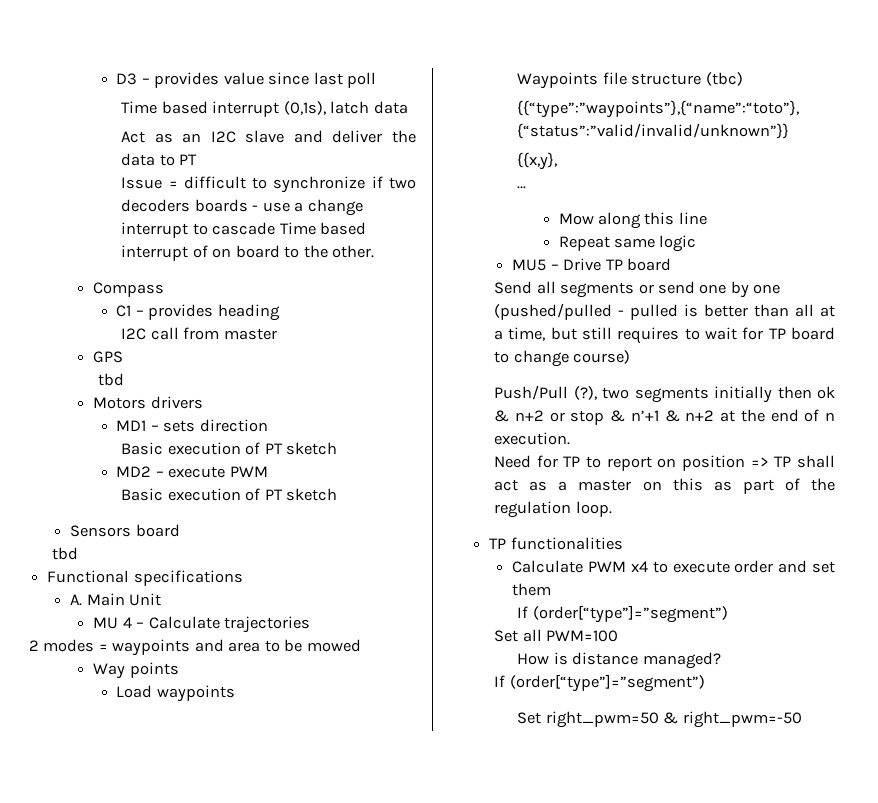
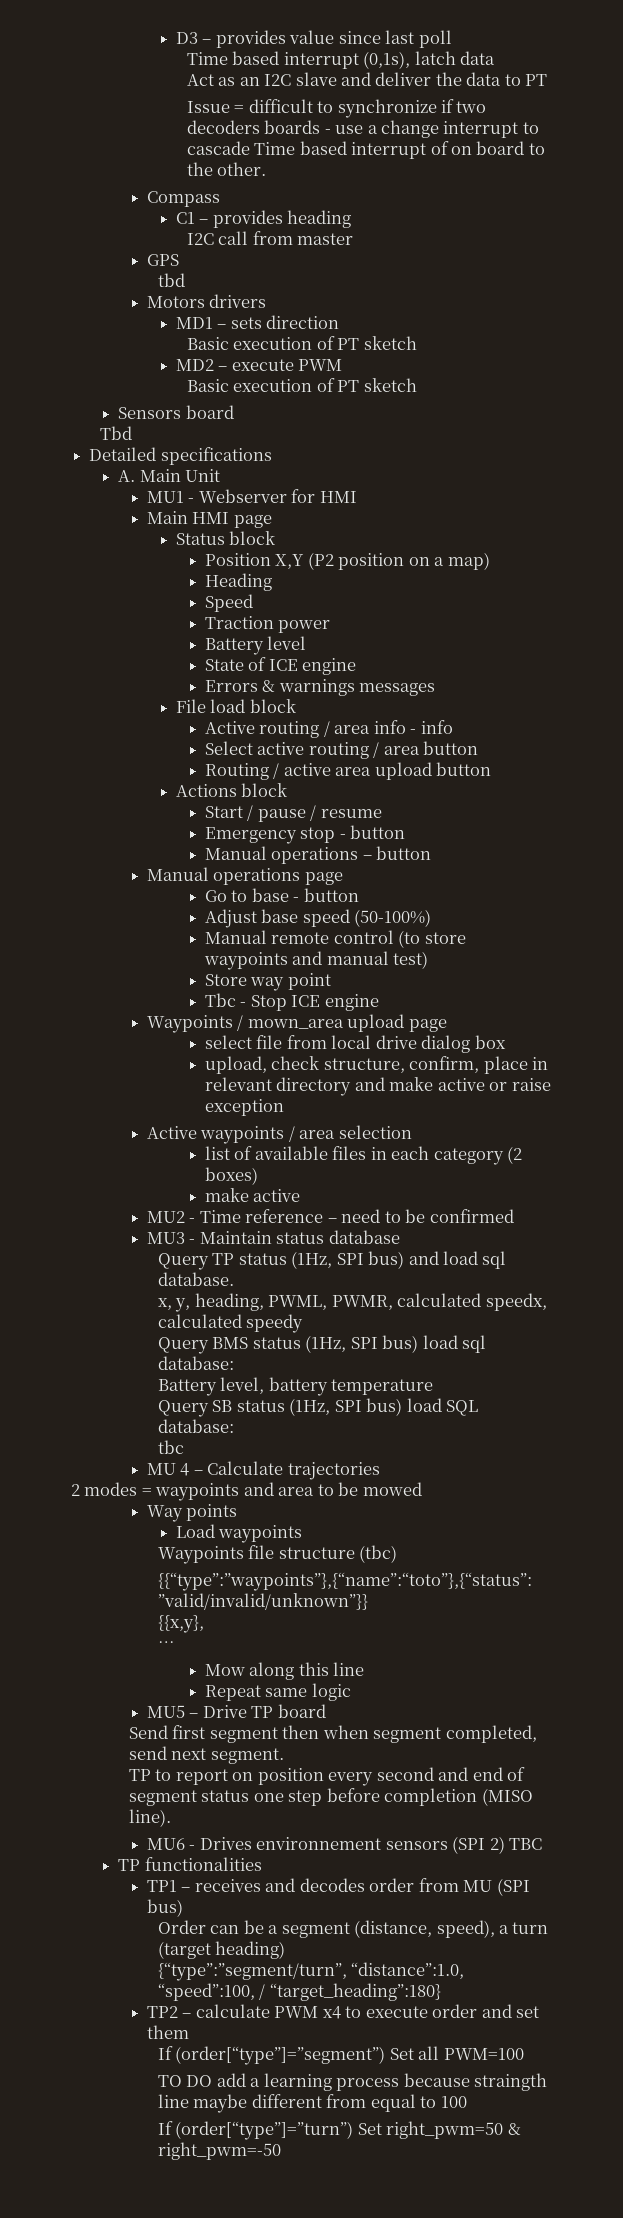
[52,547,79,560] [47,570,130,583] tbd // Functional -> [99,426,132,440] [89,447,157,461] Tbd // Detailed
(162, 599) none -> [147,489,357,503] [147,511,272,528] [175,531,276,545] [204,552,490,570] [204,573,272,591] [204,594,253,612] [204,616,331,633] [204,636,307,655] [204,657,357,675] [204,679,436,696] [175,699,296,713] [204,720,453,738] [204,741,479,759] [204,762,492,780] [175,783,288,797] [204,805,382,822] [204,825,406,844] [204,846,432,864] [147,867,343,885] [204,888,359,902] [204,909,432,928] [204,930,466,948] [203,951,429,970] [204,973,331,991] [204,993,379,1011] [147,1014,447,1033] [204,1035,506,1053] [204,1056,549,1074] [204,1077,551,1096] [204,1099,284,1116] [147,1125,412,1144] [204,1146,523,1165] [204,1167,258,1185] [204,1188,301,1202] [147,1209,514,1223] [147,1230,400,1244] [157,1251,507,1270] [157,1272,234,1286] [157,1293,547,1312] [157,1314,304,1333] [157,1335,486,1354] [157,1356,234,1370] [157,1377,434,1396] [157,1398,478,1417] [157,1419,234,1433] [157,1440,184,1454] // MU1 - Webserver for HMI // Main HMI page // Status block // Position X,Y (P2 position on a map) // Heading // Speed // Traction power // Battery level // State of ICE engine // Errors & warnings messages // File load block // Active routing / area info - info // Select active routing / area button // Routing / active area upload button // Actions block // Start / pause / resume // Emergency stop - button // Manual operations – button // Manual operations page // Go to base - button // Adjust base speed (50-100%) // Manual remote control (to store waypoints and manual test) // Store way point // Tbc - Stop ICE engine // Waypoints / mown_area upload page // select file from local drive dialog box // upload, check structure, confirm, place in relevant directory and make active or raise exception // Active waypoints / area selection // list of available files in each category (2 boxes) // make active // MU2 - Time reference – need to be confirmed // MU3 - Maintain status database // Query TP status (1Hz, SPI bus) and load sql database. // x, y, heading, PWML, PWMR, calculated speedx, calculated speedy // Query BMS status (1Hz, SPI bus) load sql database: // Battery level, battery temperature // Query SB status (1Hz, SPI bus) load SQL database: // tbc
[536,281,781,298] [494,303,835,320] [494,327,835,344] [494,350,631,367] [494,385,835,403] [494,409,835,425] [494,432,571,445] [494,455,558,468] all segments or send one by one (pushed/pulled - pulled is better than all at a time, but still requires to wait for TP board to change course) // Push/Pull (?), two segments initially then ok & n+2 or stop & n’+1 & n+2 at the end of n execution. // Need for -> [172,1725,537,1743] [128,1746,284,1764] first segment then when segment completed, send next segment. //
[750,455,835,468] [494,478,835,494] [494,501,612,518] [489,537,623,550] [512,560,584,573] => TP shall act as a master on this as part of the regulation loop. // TP functionalities // Calculate -> [328,1767,525,1786] [128,1788,533,1806] [128,1809,171,1827] [147,1836,543,1854] [118,1857,262,1871] [147,1878,530,1896] [147,1899,184,1917] [157,1920,549,1938] [157,1941,286,1959] [157,1962,465,1981] [157,1983,441,2001] [147,2004,270,2018] every second and end of segment status one step before completion (MISO line). // MU6 - Drives environnement sensors (SPI 2) TBC // TP functionalities // TP1 – receives and decodes order from MU (SPI bus) // Order can be a segment (distance, speed), a turn (target heading) // {“type”:”segment/turn”, “distance”:1.0, “speed”:100, / “target_heading”:180} // TP2 – calculate
(728, 614) // -> (386, 2055) none
[517,652,721,669] [494,674,705,692] How is distance managed? // If (order[“type”]=”segment”) // -> [157,2073,547,2091] [157,2094,467,2113] [157,2121,354,2140] TO DO add a learning process because straingth line maybe different from equal to 100 // If (order[“type”]=”turn”)

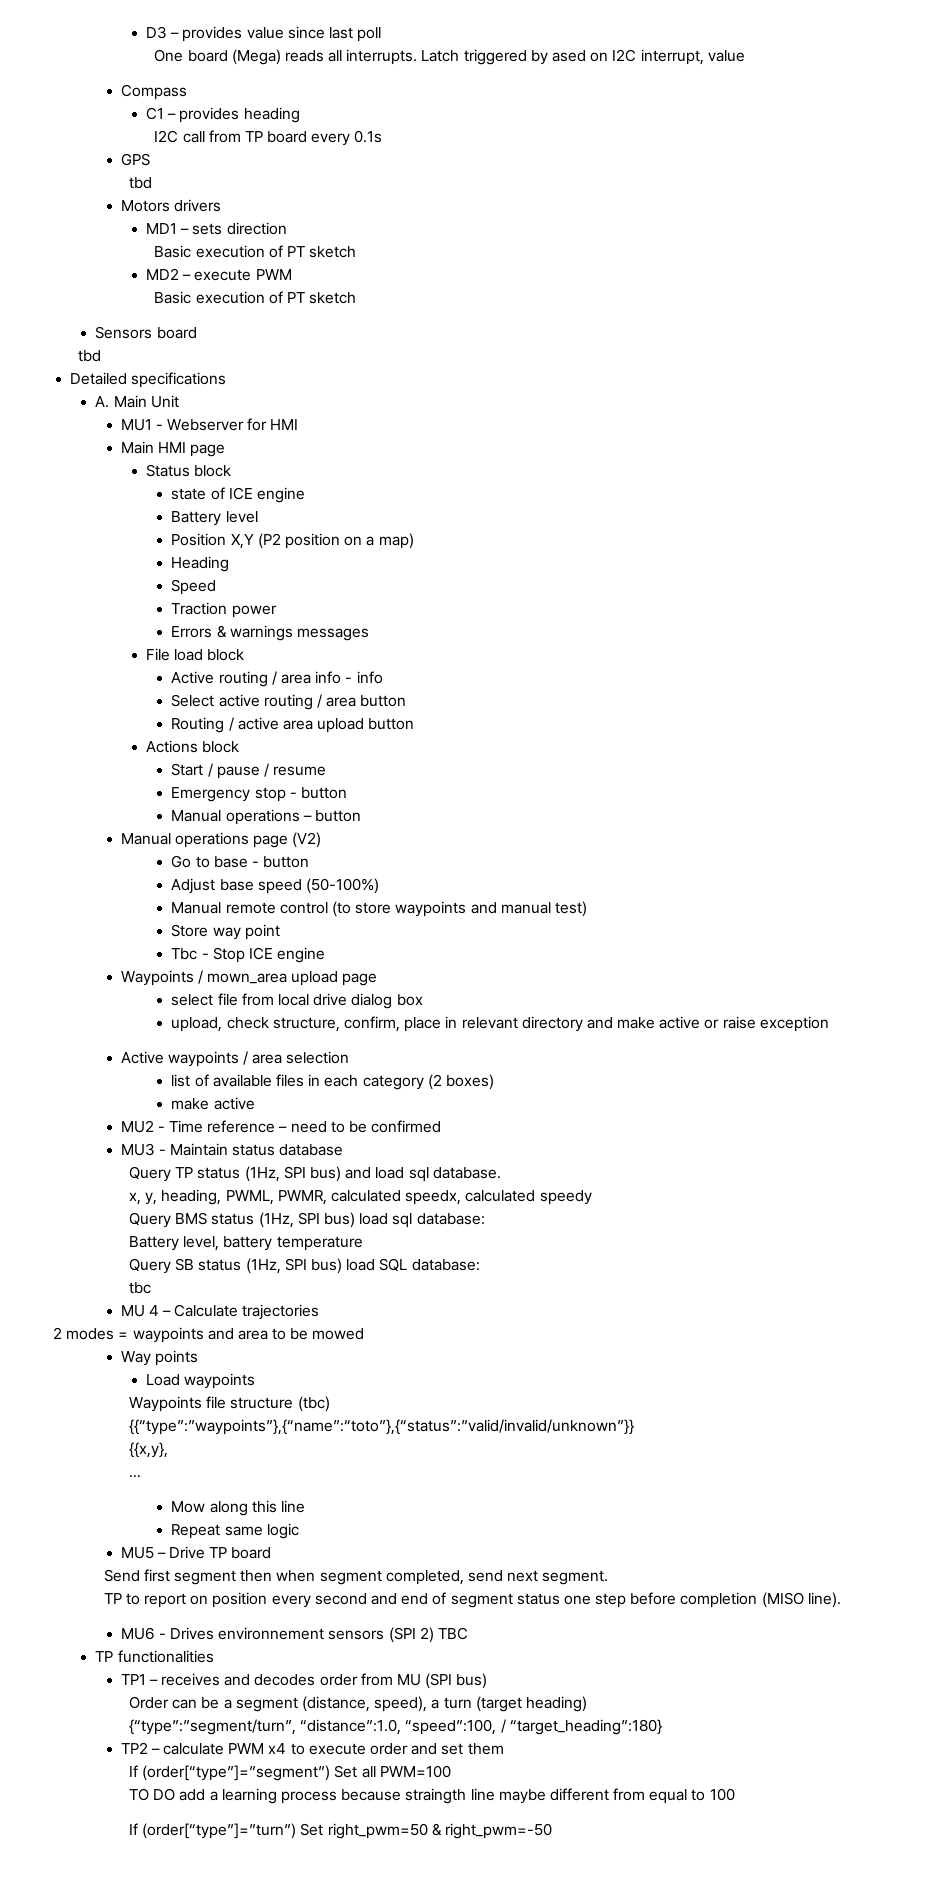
[186,51,496,69] [186,72,548,86] [186,99,487,118] [186,120,539,138] [186,141,545,159] [186,162,267,176] Time based interrupt (0,1s), latch data // Act as an I2C slave and deliver the data to PT // Issue = difficult to synchronize if two decoders boards - use a change interrupt to cascade Time based interrupt of on board to the other. -> [154,49,745,65] One board (Mega) reads all interrupts. Latch triggered by ased on I2C interrupt, value
[297,233,354,245] master -> [244,130,383,146] TP board every 0.1s
[99,426,132,440] Tbd -> [78,350,102,362] tbd
(276, 538) none -> [171,487,305,503] [171,511,258,526] // state of ICE engine // Battery level
[204,636,307,655] [204,657,357,675] // Battery level // State of ICE engine -> (277, 611) none
(343, 878) none -> [292,832,322,848] (V2)

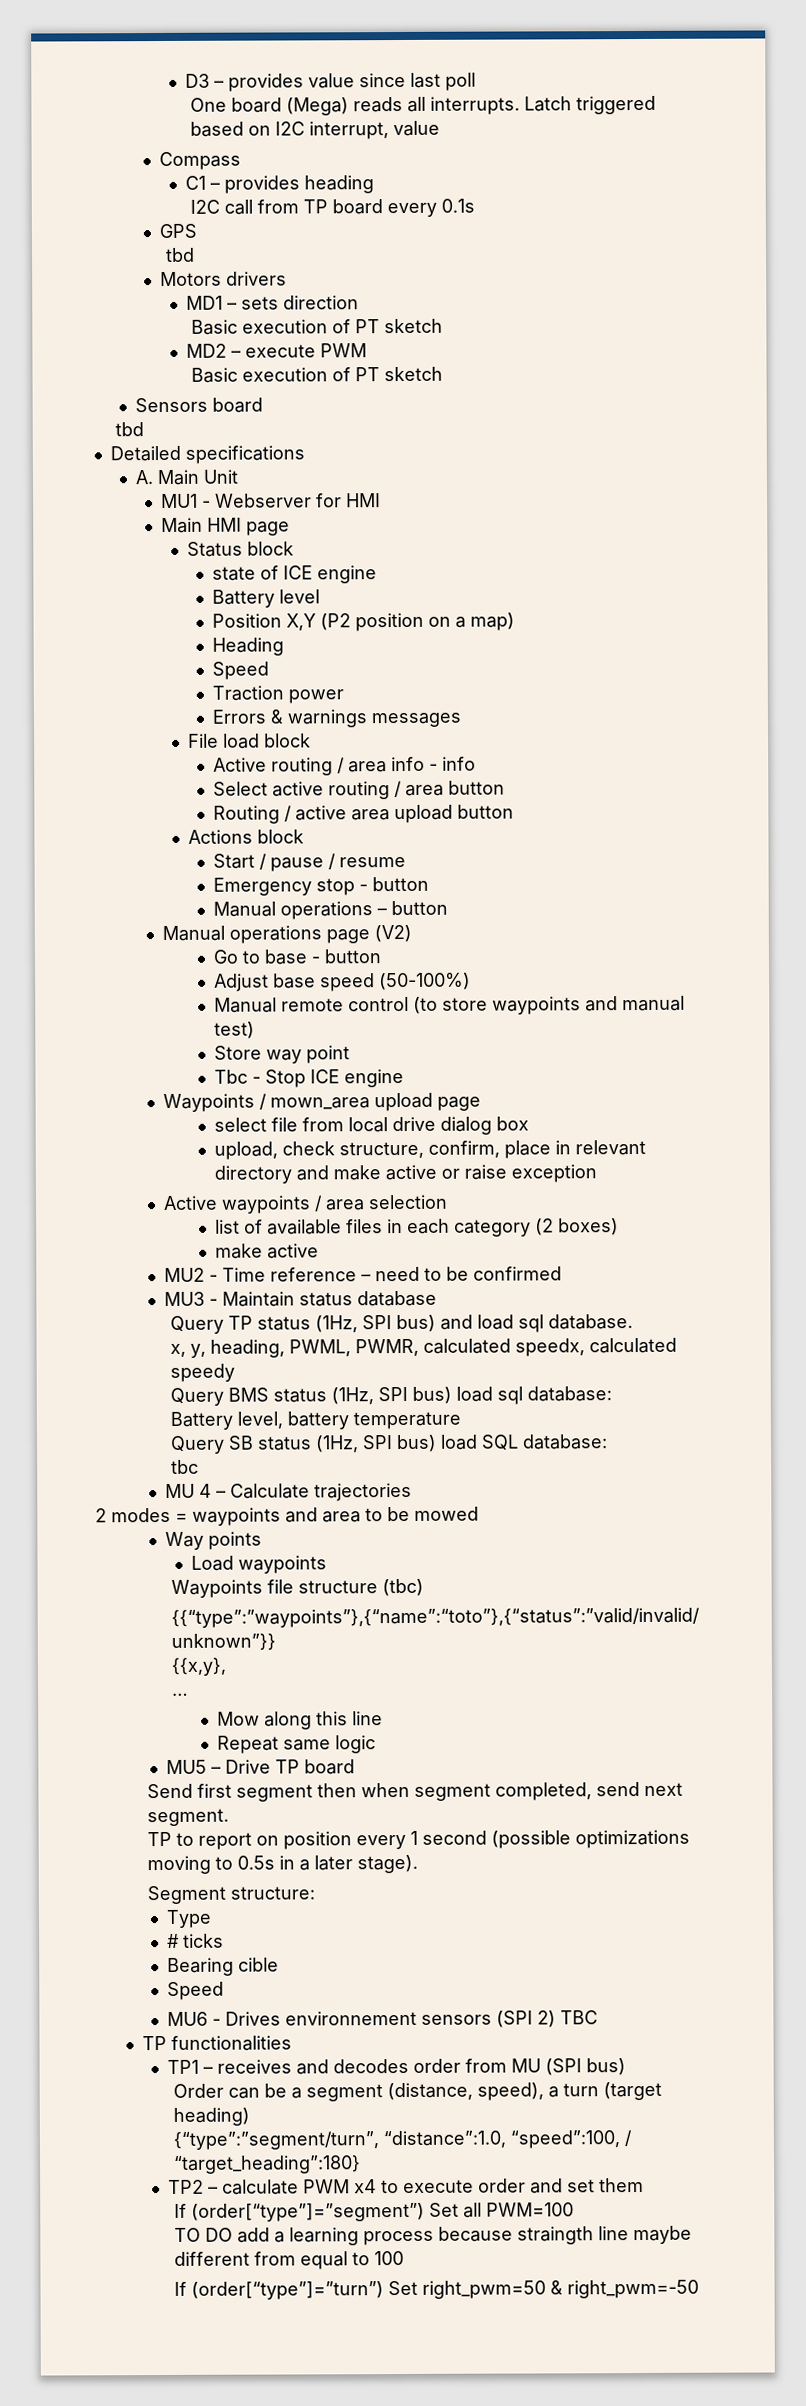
[530,50,587,65] by ased -> [190,121,245,137] based
[314,1592,841,1608] second and end of segment status one step before completion (MISO line). -> [409,1829,690,1849] [146,1854,418,1875] [146,1885,315,1905] [166,1909,213,1928] [167,1933,225,1948] [167,1957,280,1976] [167,1981,225,2000] 1 second (possible optimizations moving to 0.5s in a later stage). // Segment structure: // Type // # ticks // Bearing cible // Speed

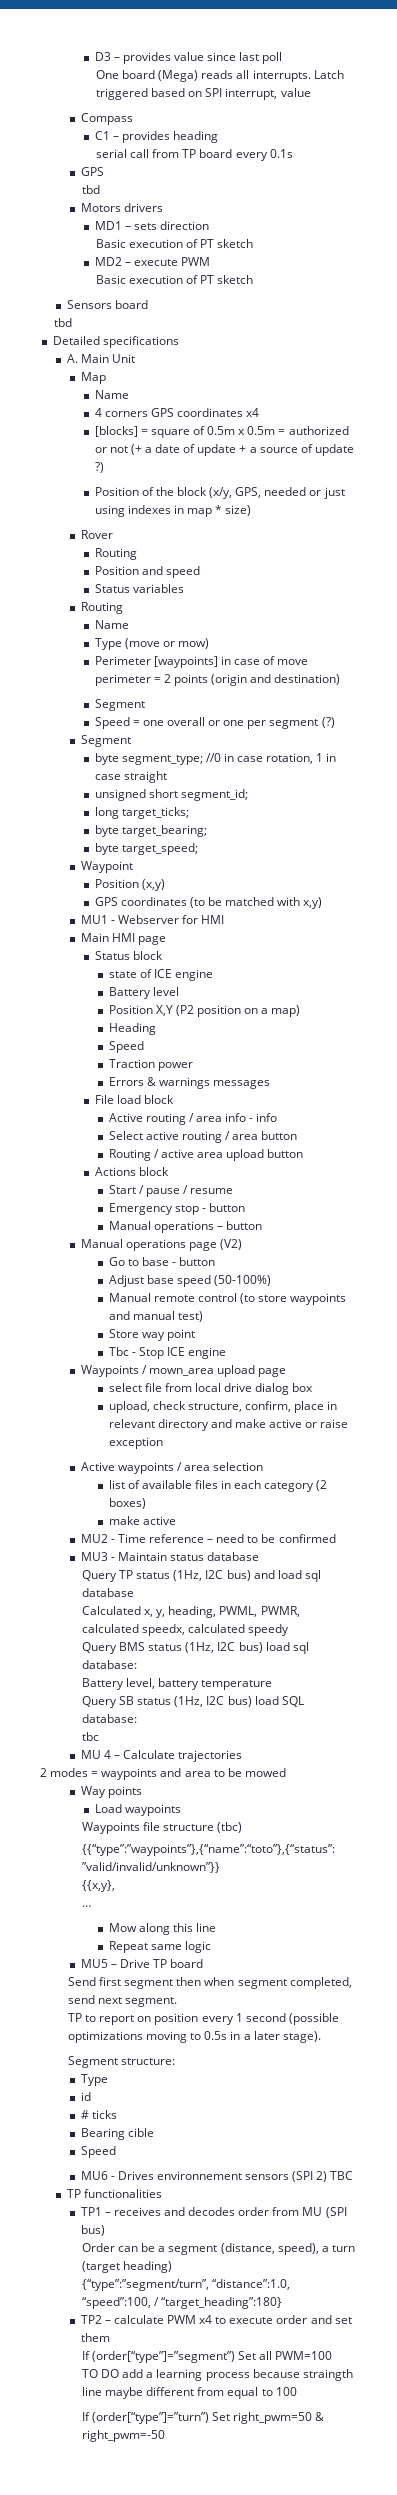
[275,121,306,136] I2C -> [205,88,223,97] SPI
[190,199,221,214] I2C -> [96,149,128,158] serial
(239, 476) none -> [80,372,106,384] [94,390,129,399] [94,408,260,417] [94,426,349,438] [94,444,354,456] [94,462,104,473] [94,487,345,499] [94,505,252,517] [80,530,113,539] [94,548,137,560] [94,566,200,578] [94,584,184,593] [80,602,123,614] [94,620,129,629] [94,638,209,650] [94,656,309,668] [94,674,341,686] [94,699,145,711] [94,717,335,729] [80,735,131,747] [94,753,337,765] [94,771,167,783] [94,789,248,801] [94,807,189,819] [94,825,207,837] [94,843,198,855] [80,861,133,873] [94,879,165,891] [94,897,323,909] // Map // Name // 4 corners GPS coordinates x4 // [blocks] = square of 0.5m x 0.5m = authorized or not (+ a date of update + a source of update ?) // Position of the block (x/y, GPS, needed or just using indexes in map * size) // Rover // Routing // Position and speed // Status variables // Routing // Name // Type (move or mow) // Perimeter [waypoints] in case of move perimeter = 2 points (origin and destination) // Segment // Speed = one overall or one per segment (?) // Segment // byte segment_type; //0 in case rotation, 1 in case straight // unsigned short segment_id; // long target_ticks; // byte target_bearing; // byte target_speed; // Waypoint // Position (x,y) // GPS coordinates (to be matched with x,y)
[361,1315,392,1330] SPI -> [205,1570,224,1579] I2C
[547,1314,633,1330] database. // -> [82,1588,135,1597] [82,1606,142,1615] database // Calculated
[377,1386,408,1402] SPI -> [217,1642,236,1651] I2C
[361,1435,393,1450] SPI -> [206,1696,225,1705] I2C
(213, 1918) none -> [80,2092,91,2101] // id

